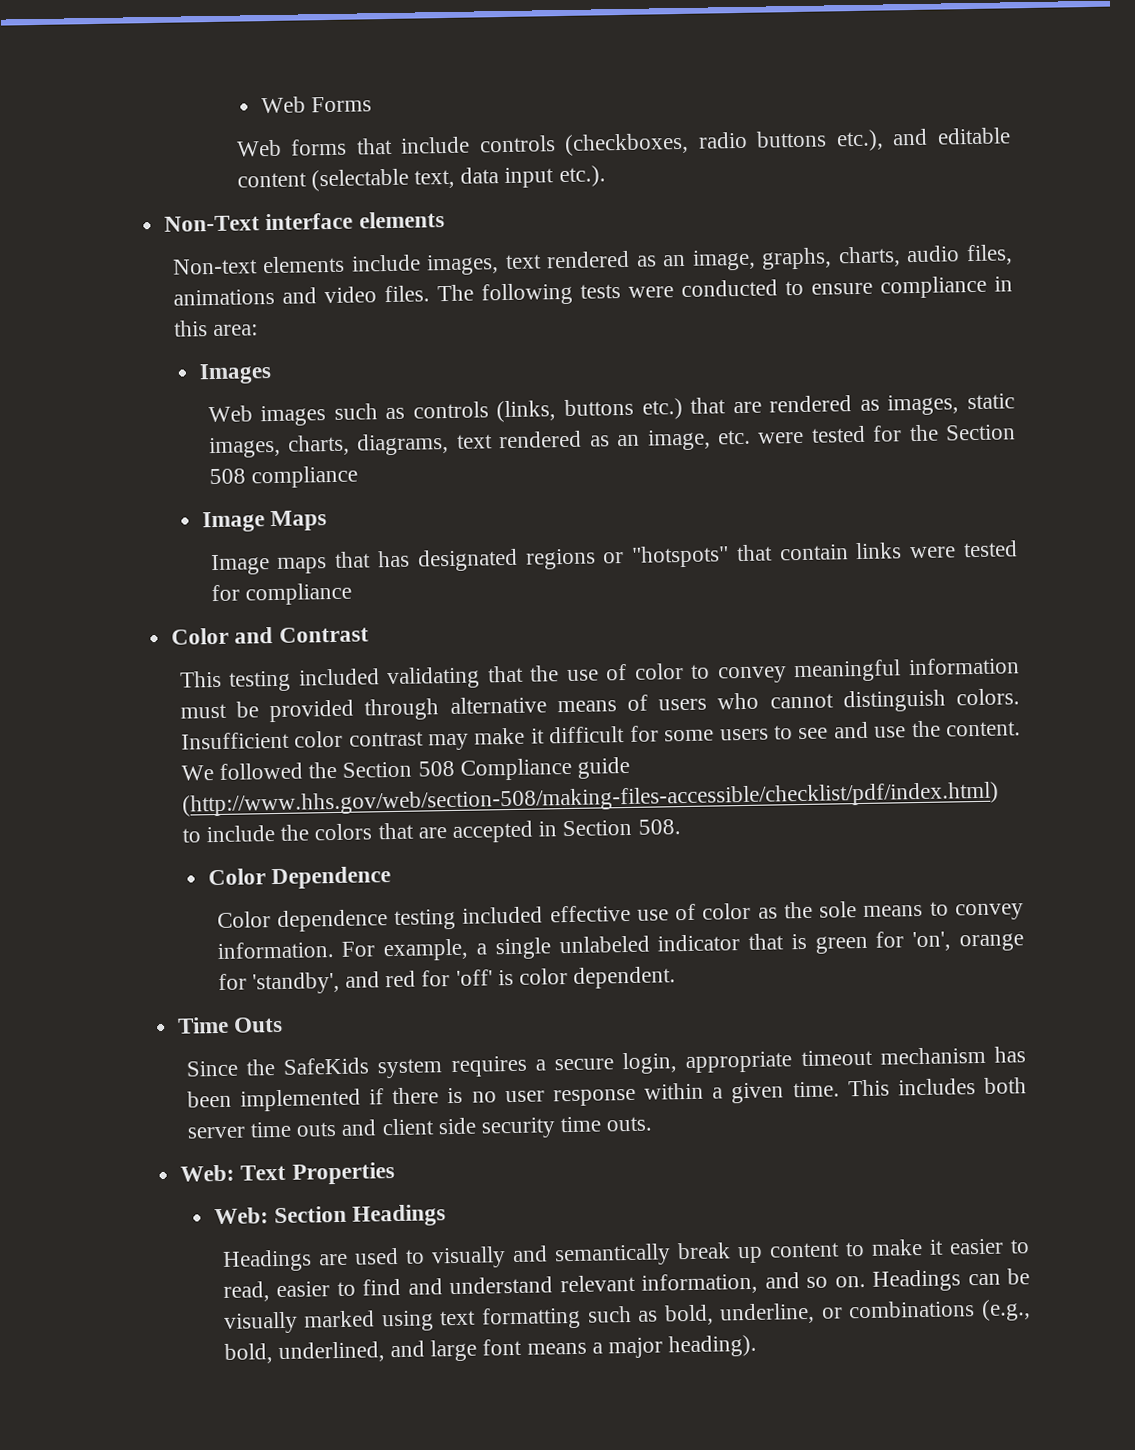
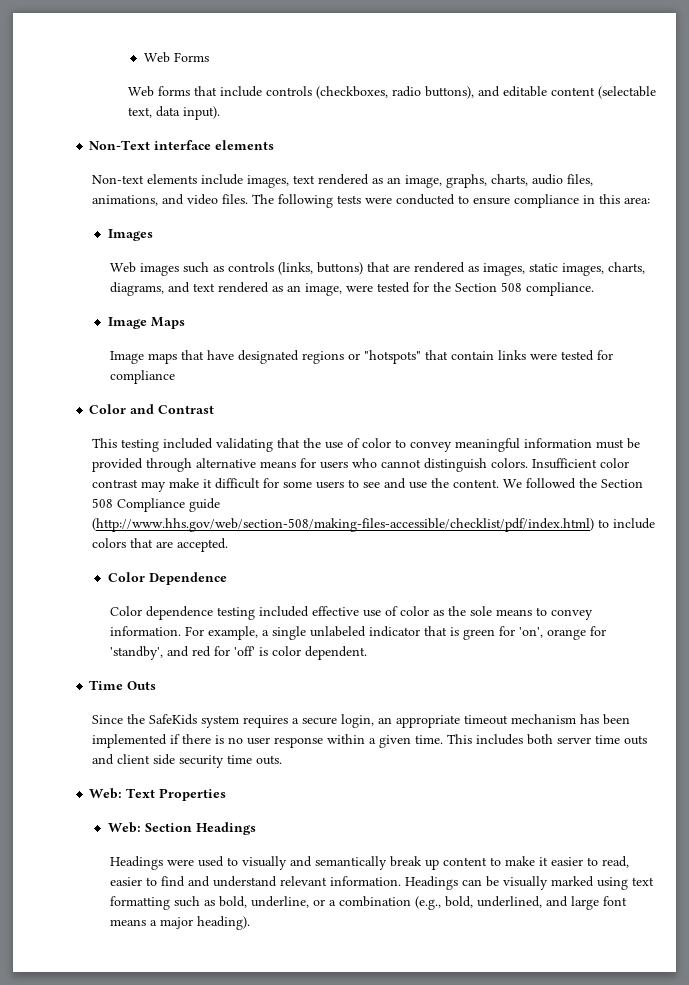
[756,129,884,152] buttons etc.), -> [425,86,475,99] buttons),
[504,165,606,188] input etc.). -> [183,106,221,120] input).
[172,288,275,306] animations -> [92,195,159,206] animations,
[564,397,683,420] buttons etc.) -> [317,262,364,275] buttons)
[456,429,751,451] text rendered as an image, etc. -> [168,282,343,296] and text rendered as an image,
[250,465,358,489] compliance -> [526,282,595,296] compliance.
[377,550,410,568] has -> [207,350,235,360] have
[626,694,648,711] of -> [300,458,317,468] for
[280,824,310,841] the -> (656, 523) none
[452,819,681,843] accepted in Section 508. -> [177,538,229,552] accepted.
(678, 1063) none -> [378,717,393,724] an
[318,1253,348,1266] are -> [167,859,195,866] were
[641,1272,866,1295] information, and so on. -> [330,876,402,886] information.
[848,1300,976,1319] combinations -> [329,896,412,907] a combination

